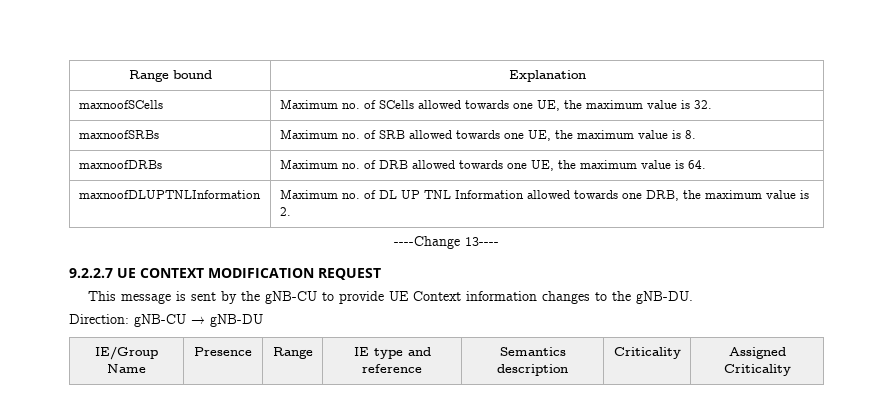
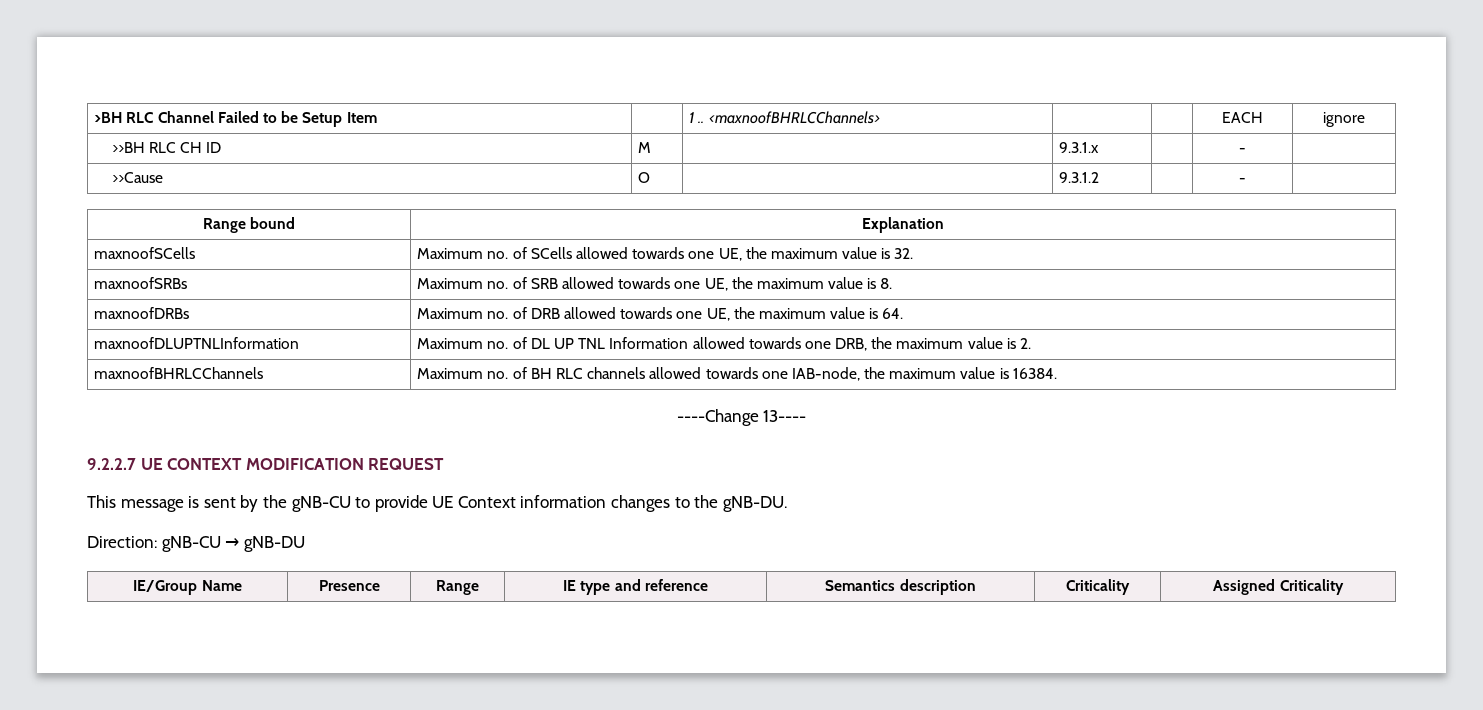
(128, 76) none -> [94,111,377,127] [689,111,880,124] [1222,112,1263,123] [1323,112,1365,127] [111,142,222,153] [638,142,652,153] [1059,142,1100,153] [1239,148,1246,153] [111,172,163,183] [638,172,651,183] [1059,172,1100,183] [1239,178,1246,183] >BH RLC Channel Failed to be Setup Item | | 1 .. <maxnoofBHRLCChannels> | | | EACH | ignore // >>BH RLC CH ID | M | | 9.3.1.x | | - | // >>Cause | O | | 9.3.1.2 | | - | //
(291, 211) none -> [94,367,264,379] [417,367,1057,381] // maxnoofBHRLCChannels | Maximum no. of BH RLC channels allowed towards one IAB-node, the maximum value is 16384.

